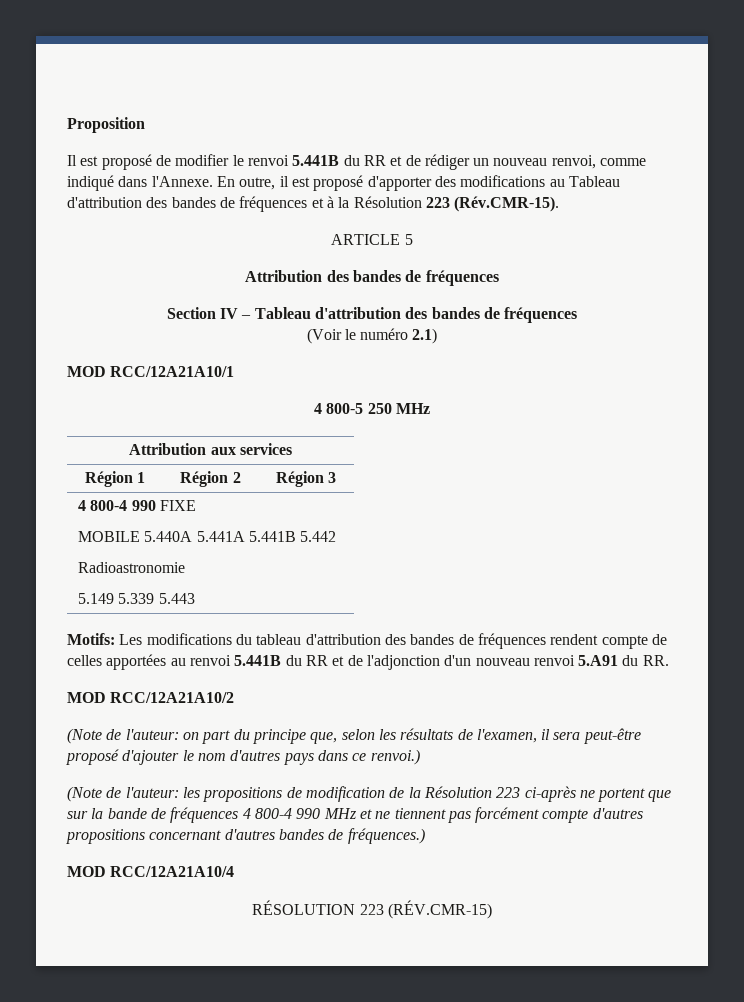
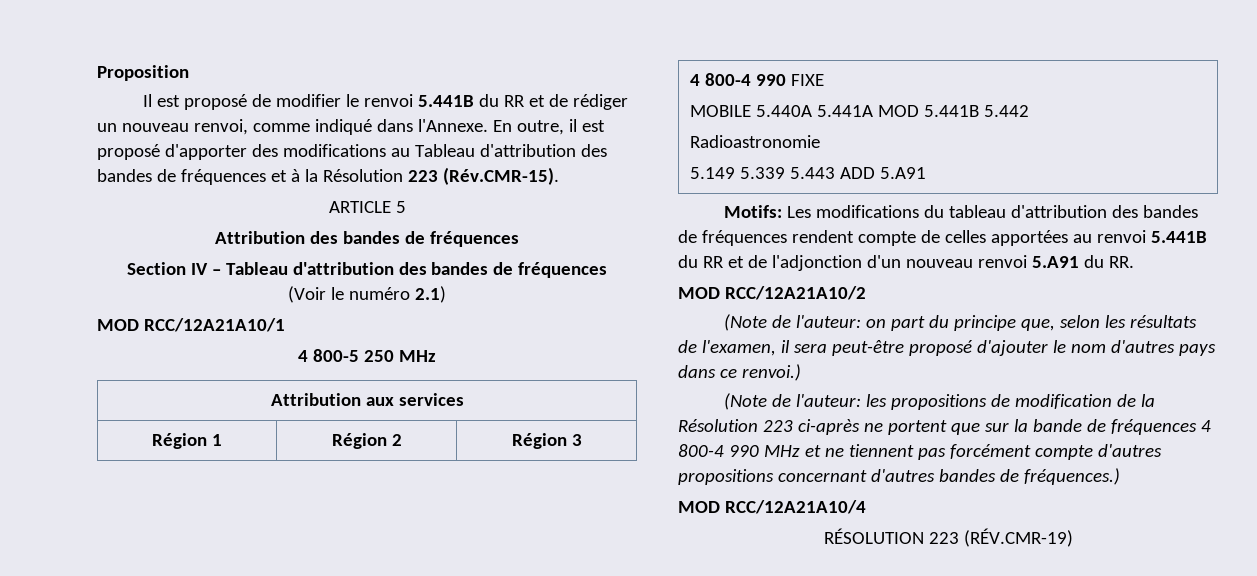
(245, 536) none -> [878,105,920,117] MOD
(195, 598) none -> [840,167,927,179] ADD 5.A91
[387,900,492,919] (RÉV.CMR-15) -> [963,528,1073,547] (RÉV.CMR-19)

